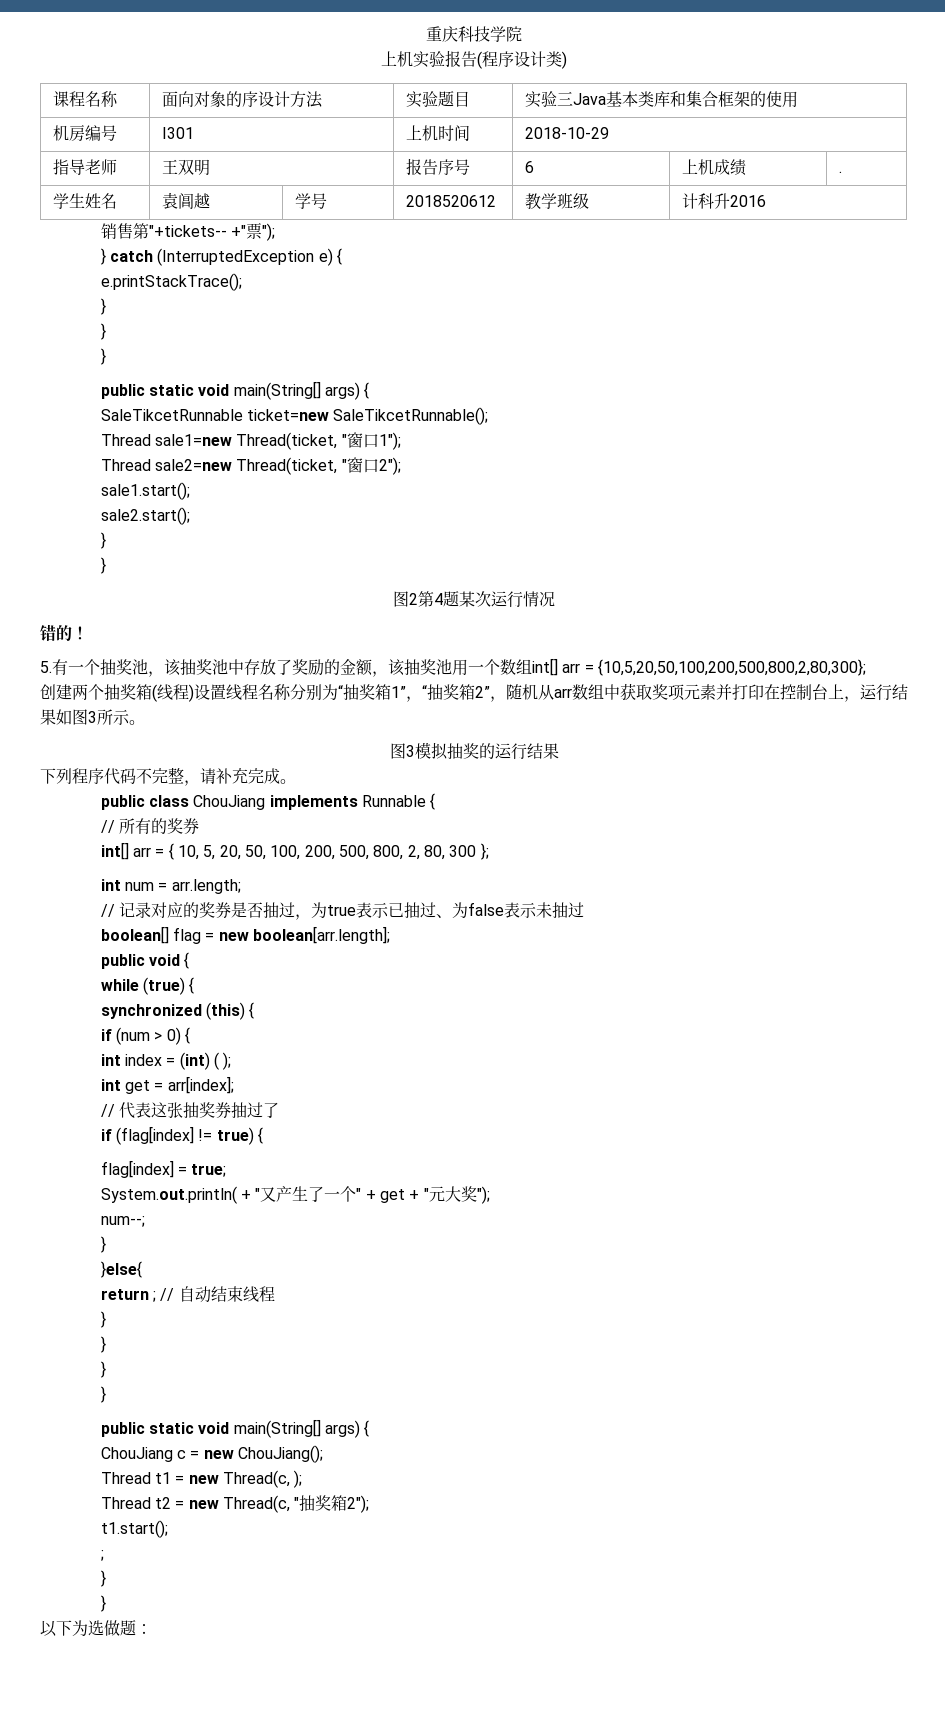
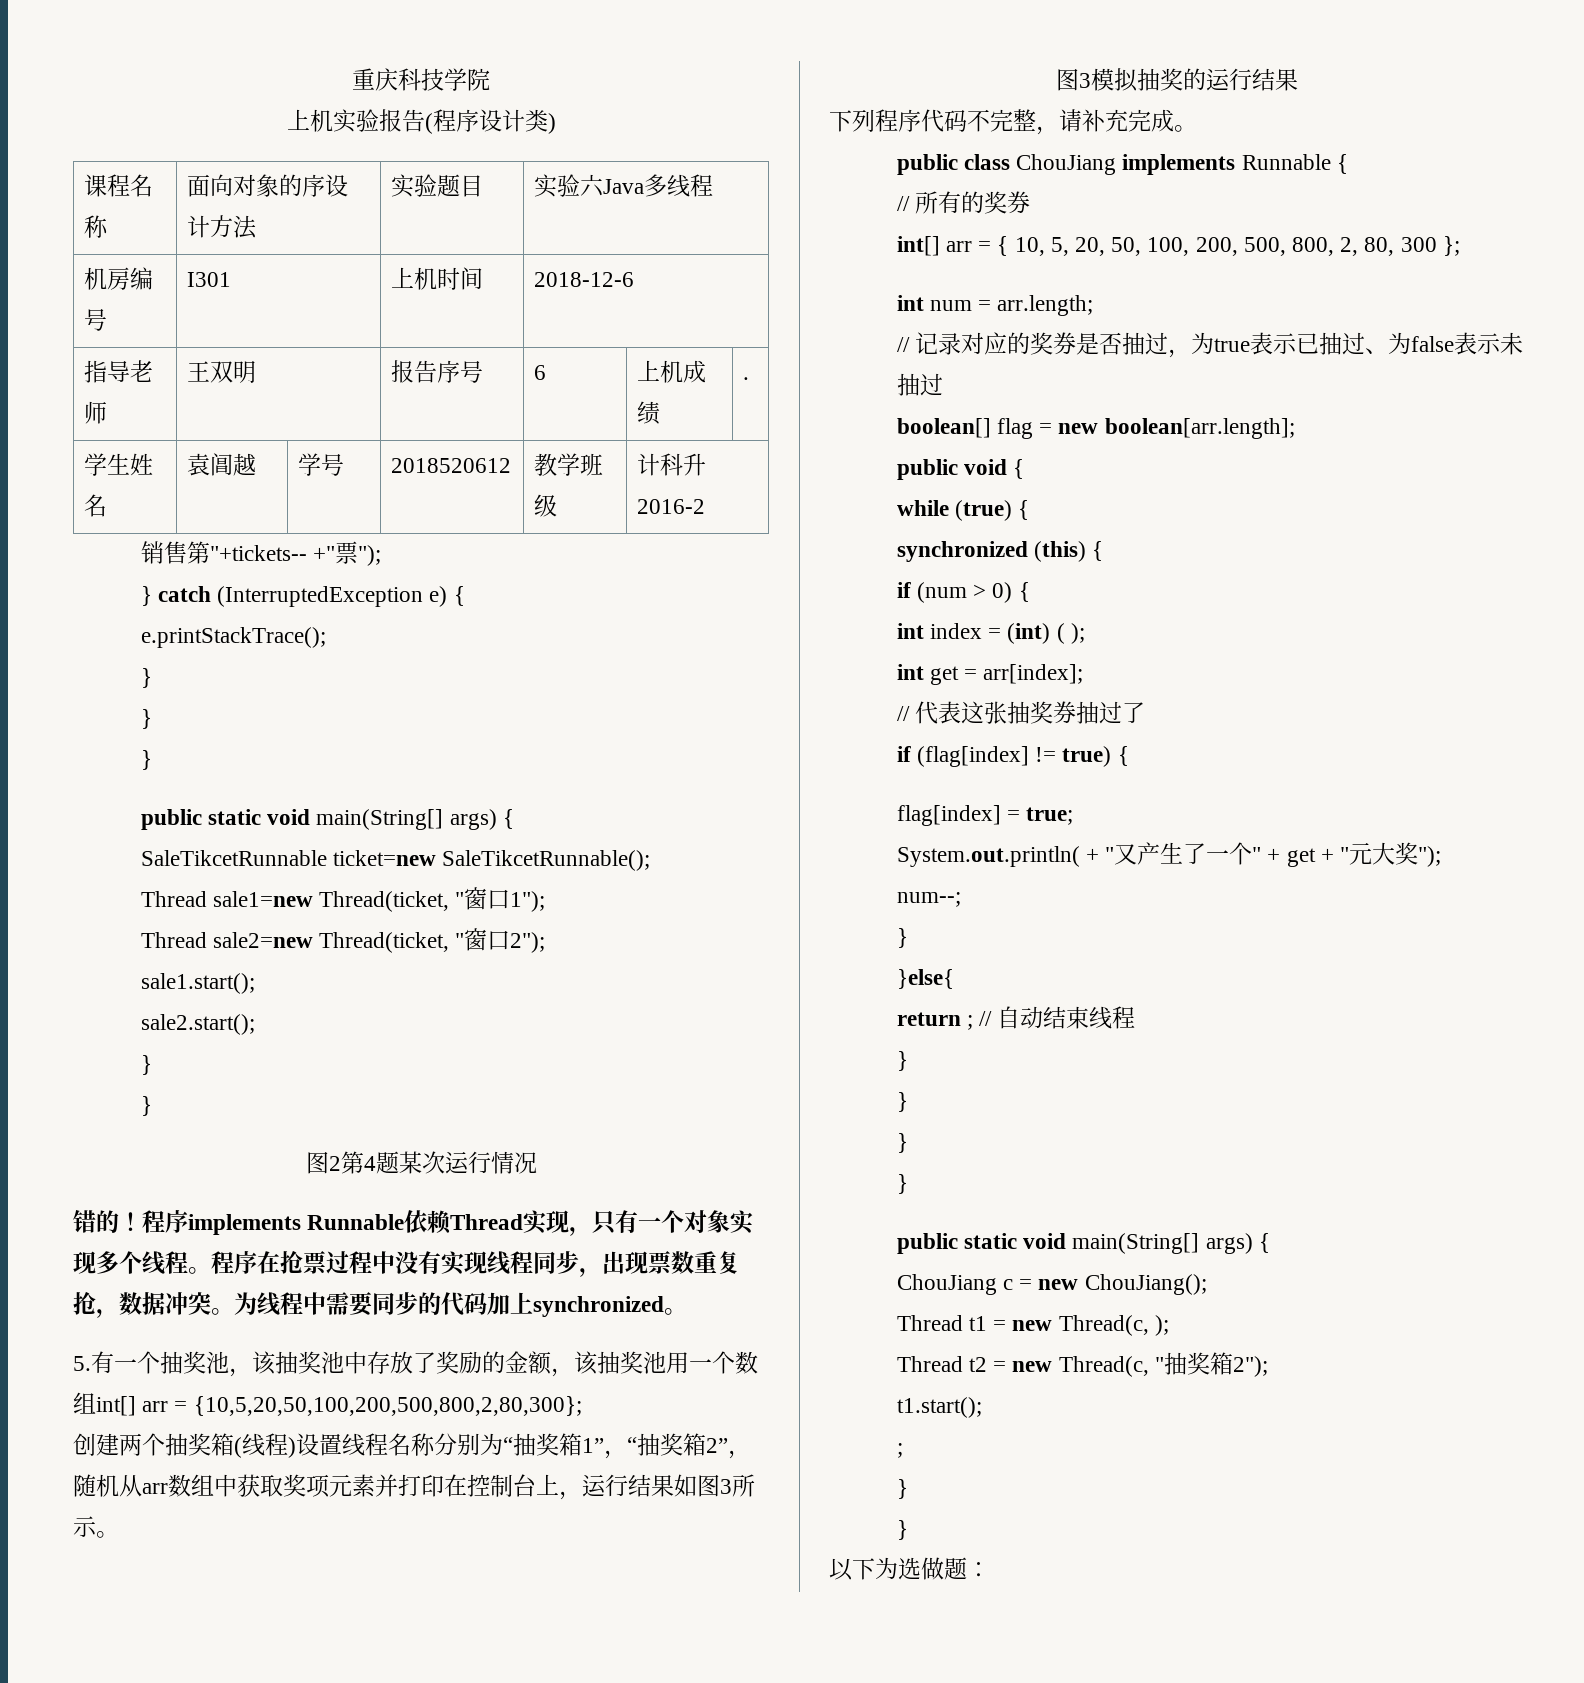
[556,91,798,108] 三Java基本类库和集合框架的使用 -> [579,174,713,197] 六Java多线程
[524,127,609,139] 2018-10-29 -> [533,272,634,287] 2018-12-6
[729,195,766,207] 2016 -> [636,499,705,514] 2016-2
(88, 633) none -> [142,1210,755,1236] [73,1250,740,1277] [73,1291,687,1318] 程序implements Runnable依赖Thread实现，只有一个对象实现多个线程。程序在抢票过程中没有实现线程同步，出现票数重复抢，数据冲突。为线程中需要同步的代码加上synchronized。

